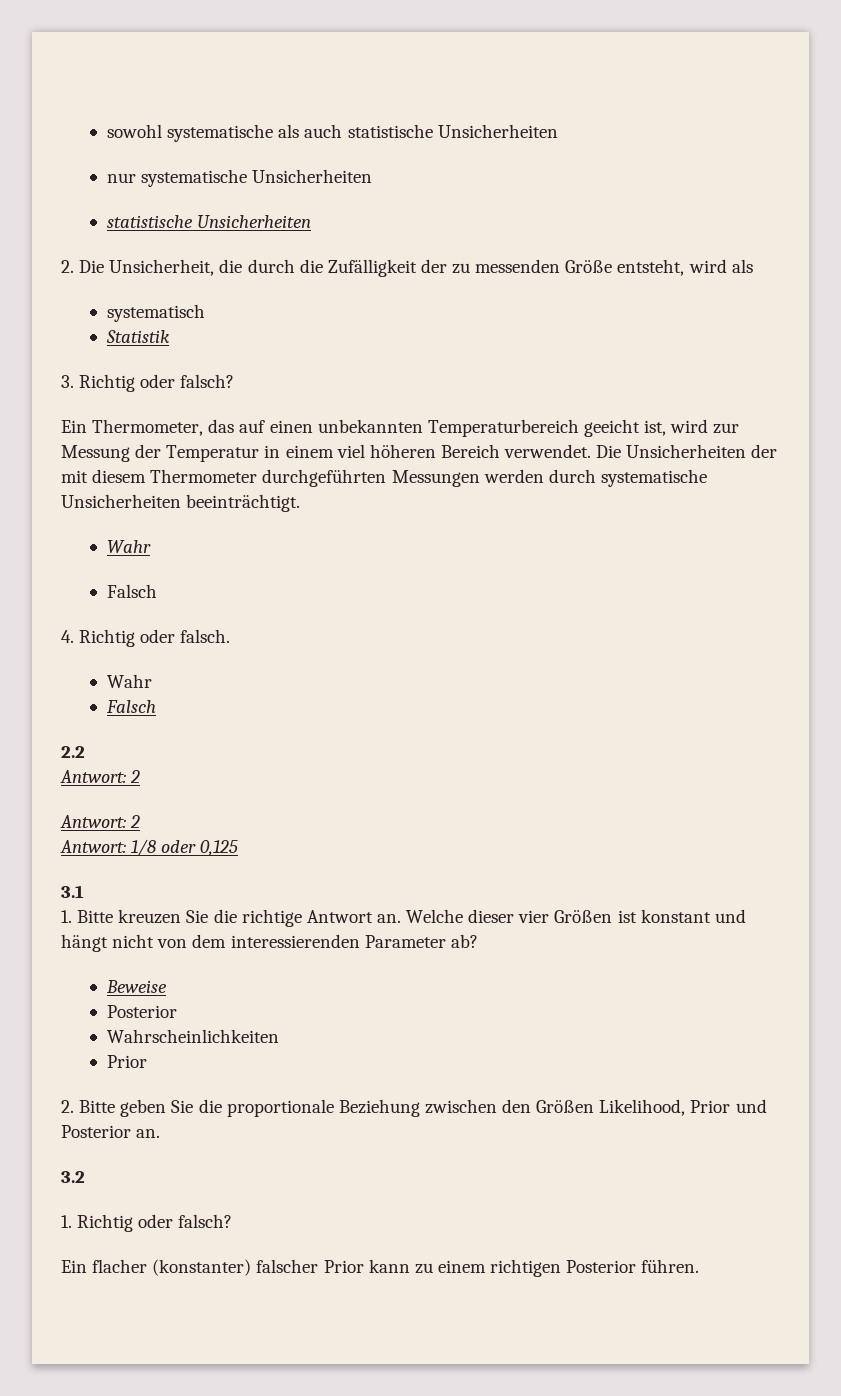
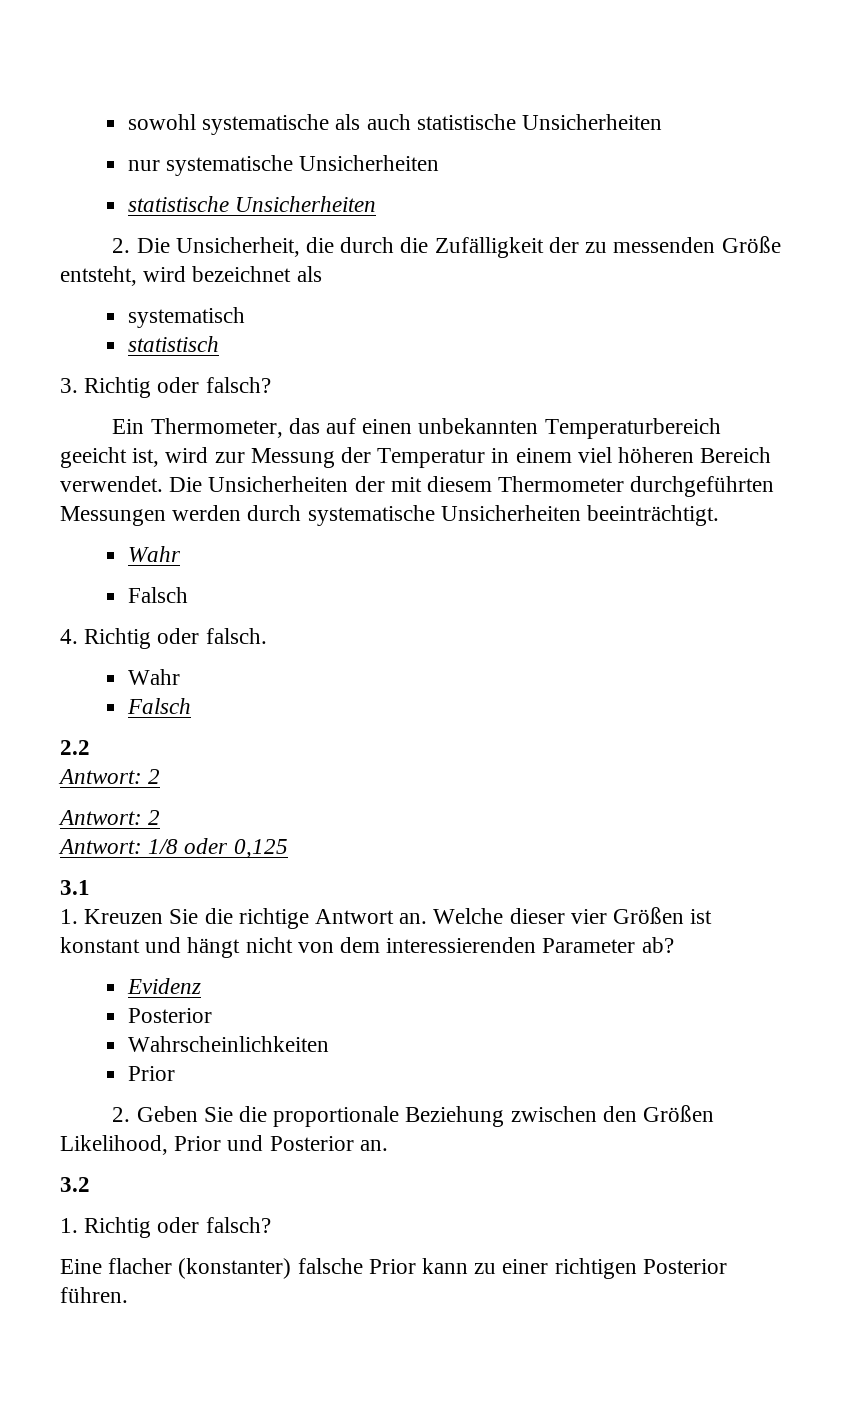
(727, 266) none -> [192,266,292,282] bezeichnet
[106,330,171,343] Statistik -> [127,336,219,352] statistisch
[77,909,182,924] Bitte kreuzen -> [84,909,164,924] Kreuzen
[106,980,168,993] Beweise -> [126,978,201,994] Evidenz
[79,1099,167,1117] Bitte geben -> [136,1106,198,1122] Geben
[61,1260,87,1273] Ein -> [60,1259,102,1274] Eine
[256,1259,319,1273] falscher -> [297,1258,363,1274] falsche
[437,1260,486,1273] einem -> [502,1259,549,1274] einer

